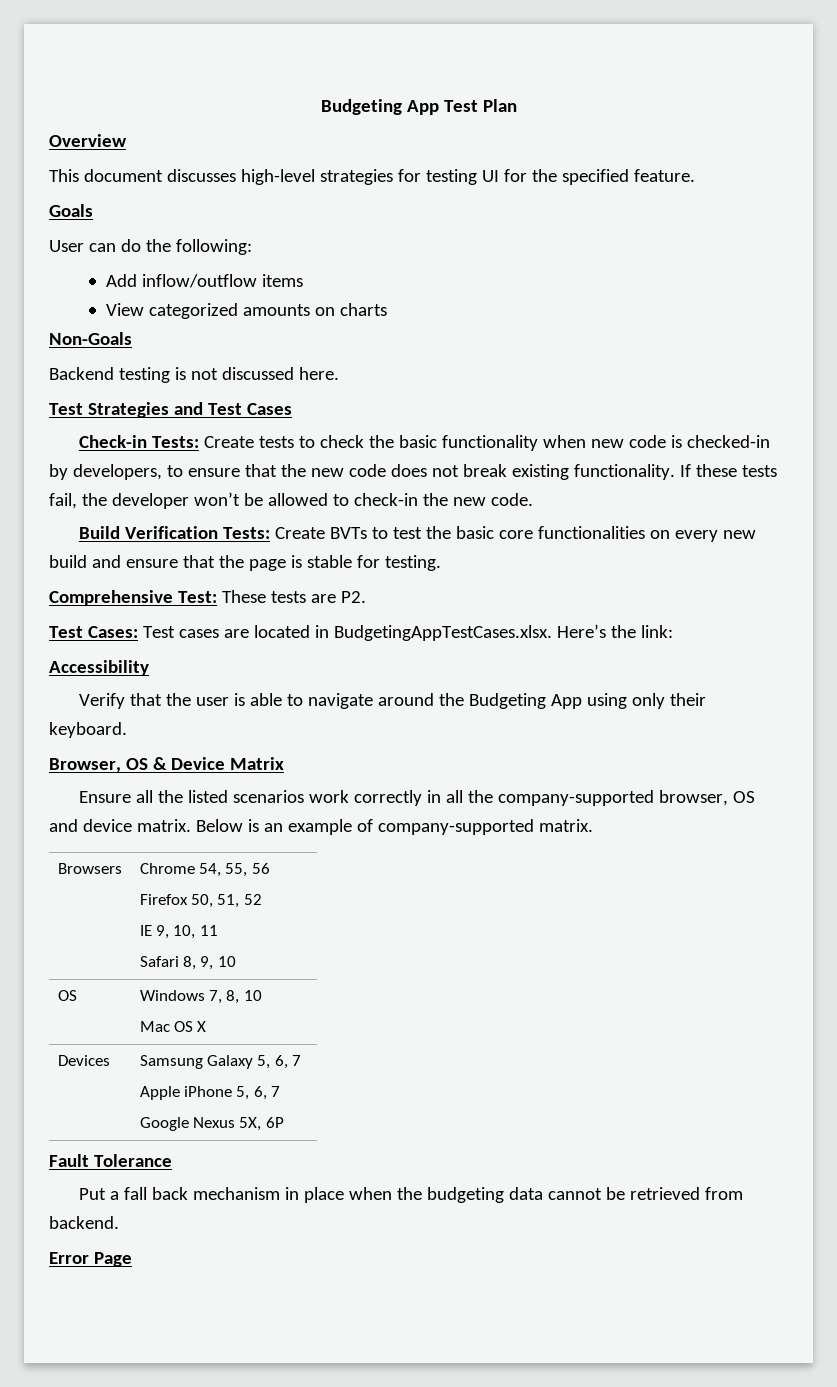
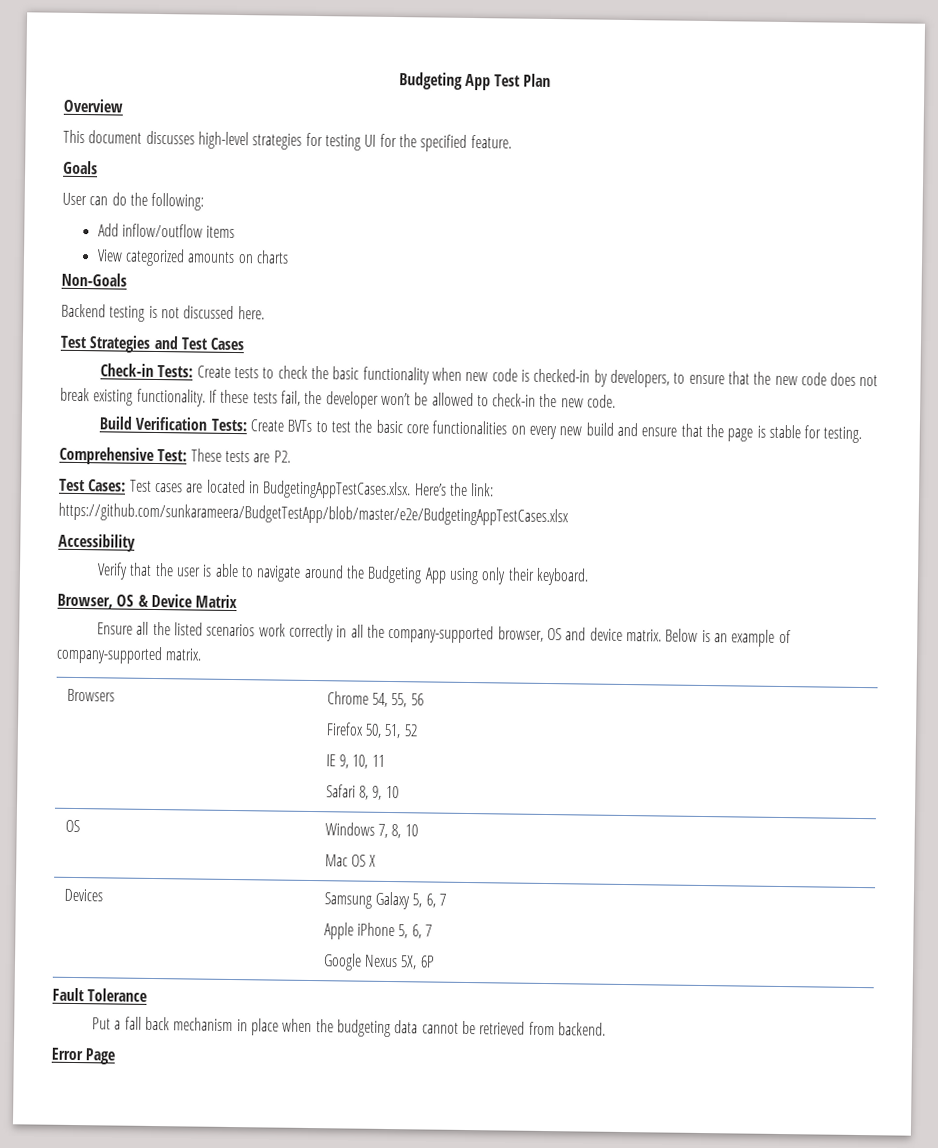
(673, 631) none -> [58,502,569,527] https://github.com/sunkarameera/BudgetTestApp/blob/master/e2e/BudgetingAppTestCases.xlsx

